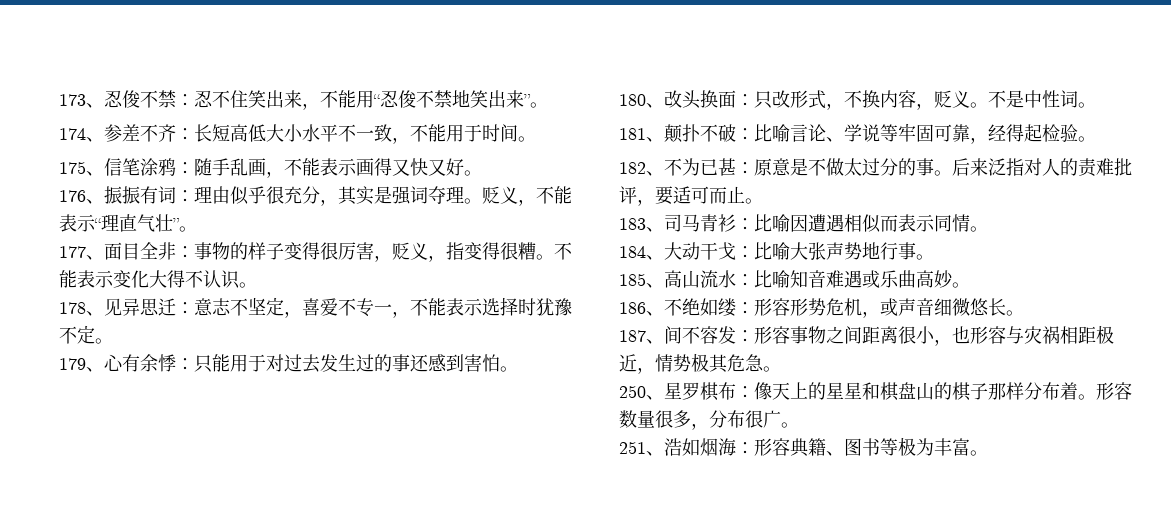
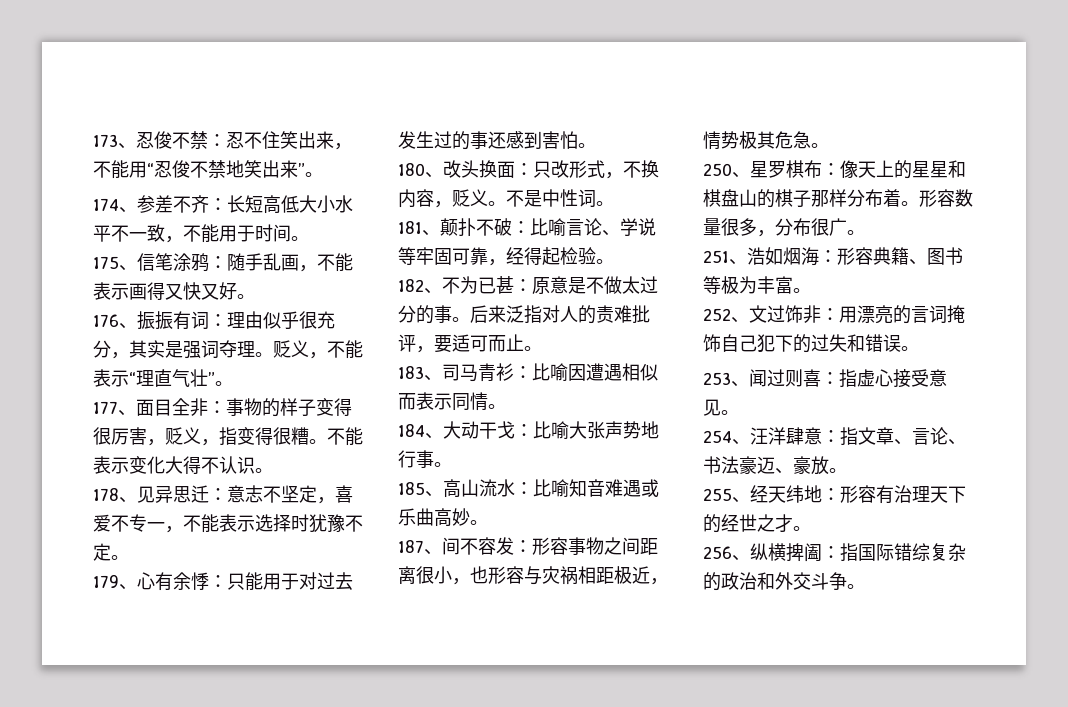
[619,298,1024,318] // 186、不绝如缕：形容形势危机，或声音细微悠长。 -> (488, 522) none
(988, 453) none -> [703,305,965,324] [703,334,919,353] [703,369,947,388] [703,399,739,416] [703,427,966,446] [703,456,847,475] [703,485,966,504] [703,514,811,533] [703,543,966,562] [703,572,865,591] // 252、文过饰非：用漂亮的言词掩饰自己犯下的过失和错误。 // 253、闻过则喜：指虚心接受意见。 // 254、汪洋肆意：指文章、言论、书法豪迈、豪放。 // 255、经天纬地：形容有治理天下的经世之才。 // 256、纵横捭阖：指国际错综复杂的政治和外交斗争。

